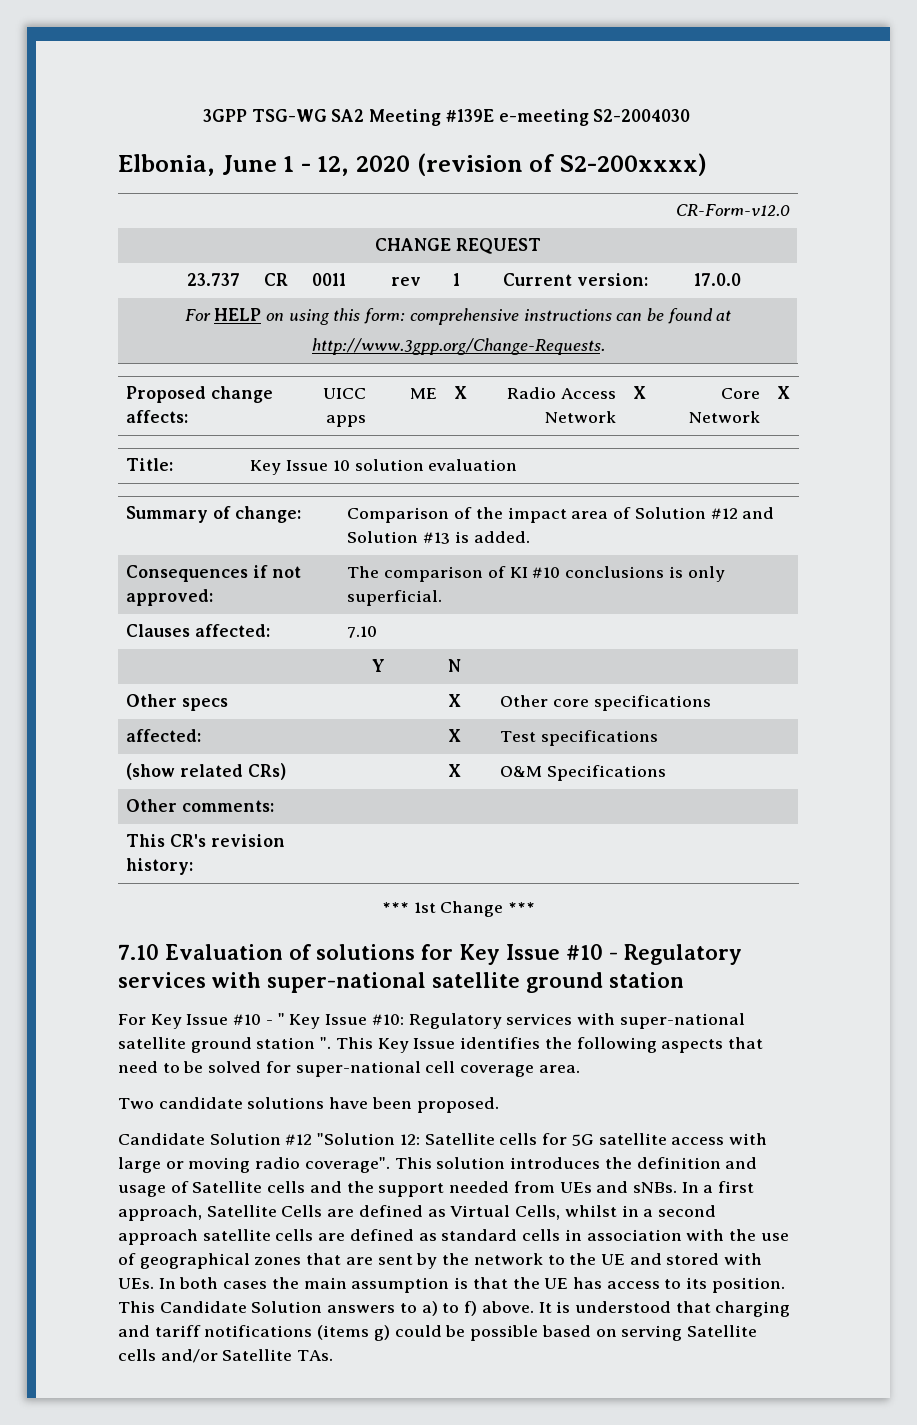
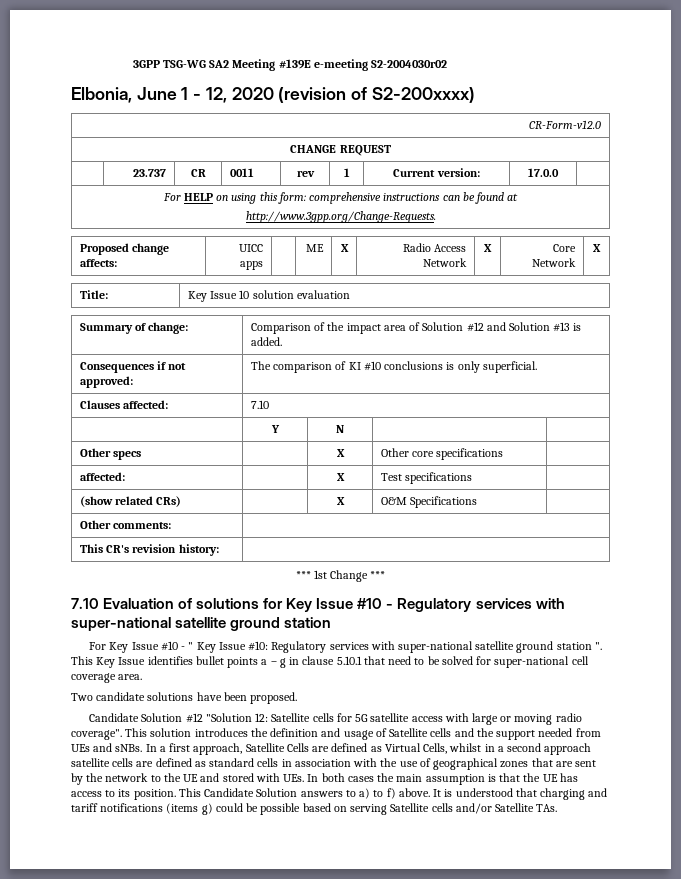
[593,109,691,122] S2-2004030 -> [370,60,447,68] S2-2004030r02
[544,1037,724,1053] the following aspects -> [195,656,362,668] bullet points a – g in clause 5.10.1

